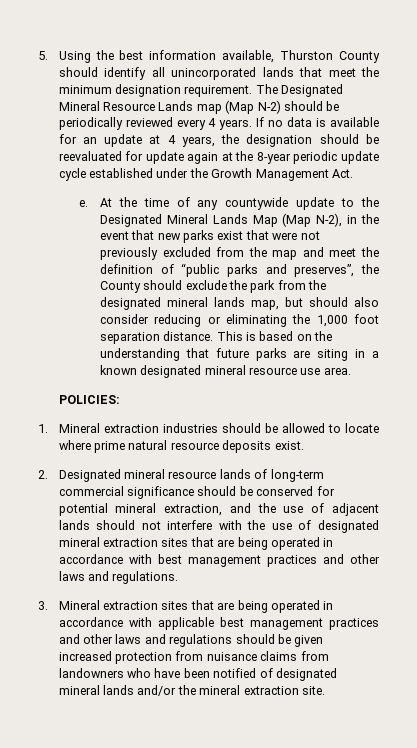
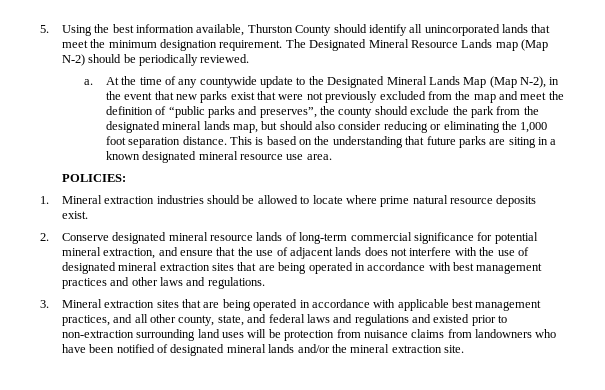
[125,117,380,130] [58,134,379,147] [58,151,379,164] [58,168,353,181] [79,200,89,207] reviewed every 4 years. If no data is available for an update at 4 years, the designation should be reevaluated for update again at the 8-year periodic update cycle established under the Growth Management Act. // e. -> [200,54,250,63] [83,79,93,85] reviewed. // a.
[99,281,141,293] County -> [338,107,373,118] county
[58,469,121,482] Designated -> [61,232,167,244] Conserve designated
[197,486,314,496] should be conserved -> (474, 238) none
(251, 508) none -> [180,247,236,256] ensure that
[96,520,136,530] should -> [364,247,388,256] does
[329,618,379,630] [58,634,324,647] [58,651,112,661] practices and other laws and regulations should be given increased -> [61,314,508,326] [61,329,281,341] practices, and all other county, state, and federal laws and regulations and existed prior to non-extraction surrounding land uses will be

